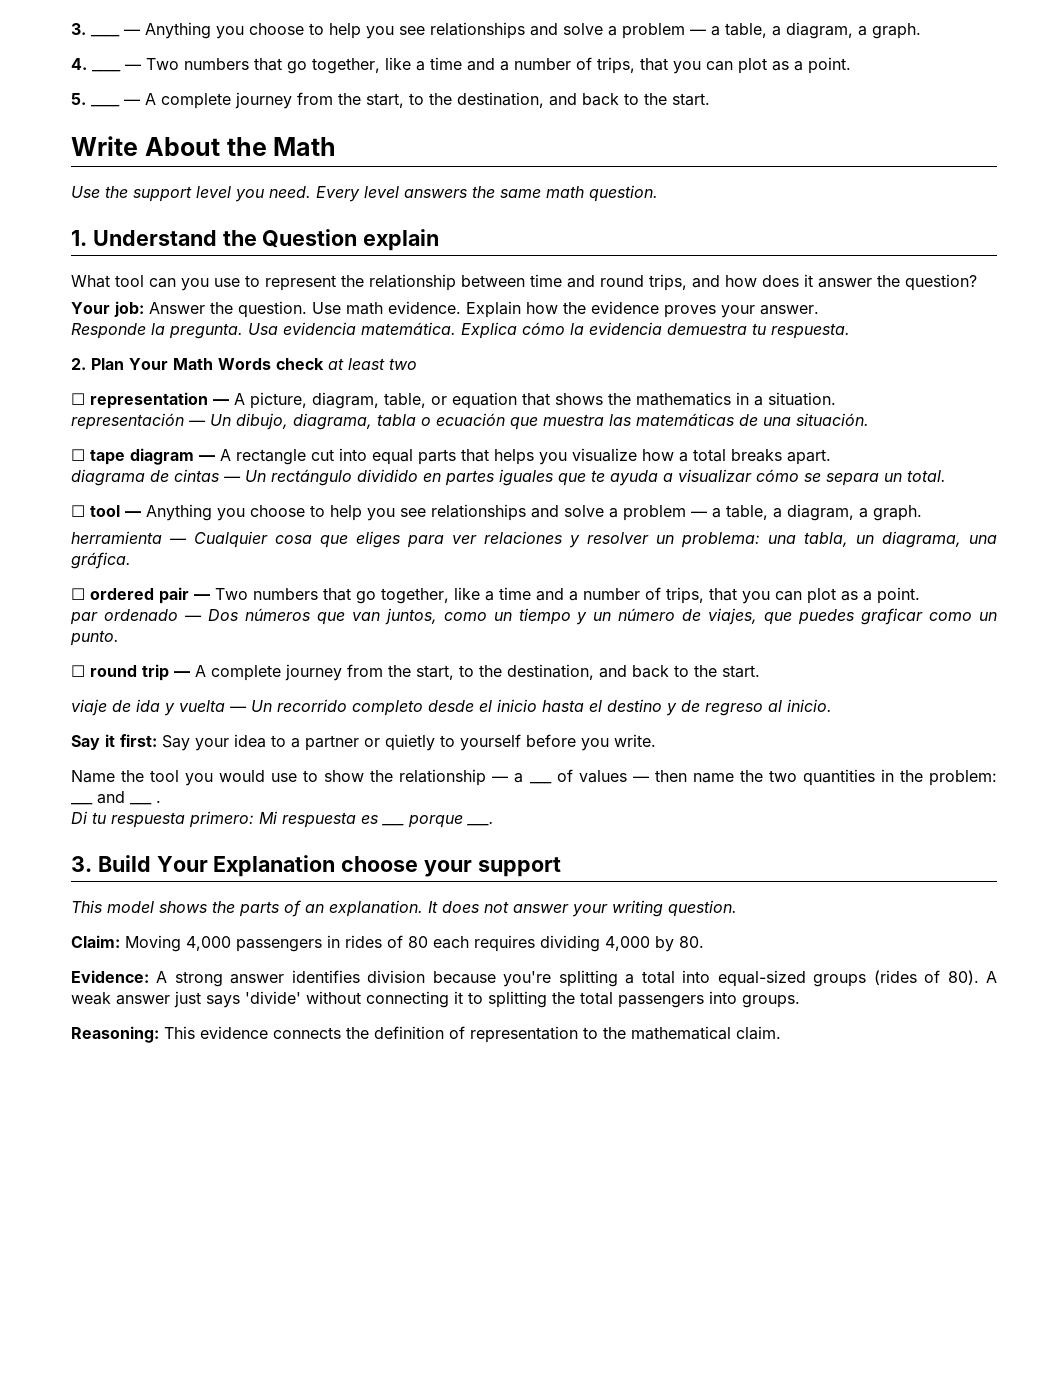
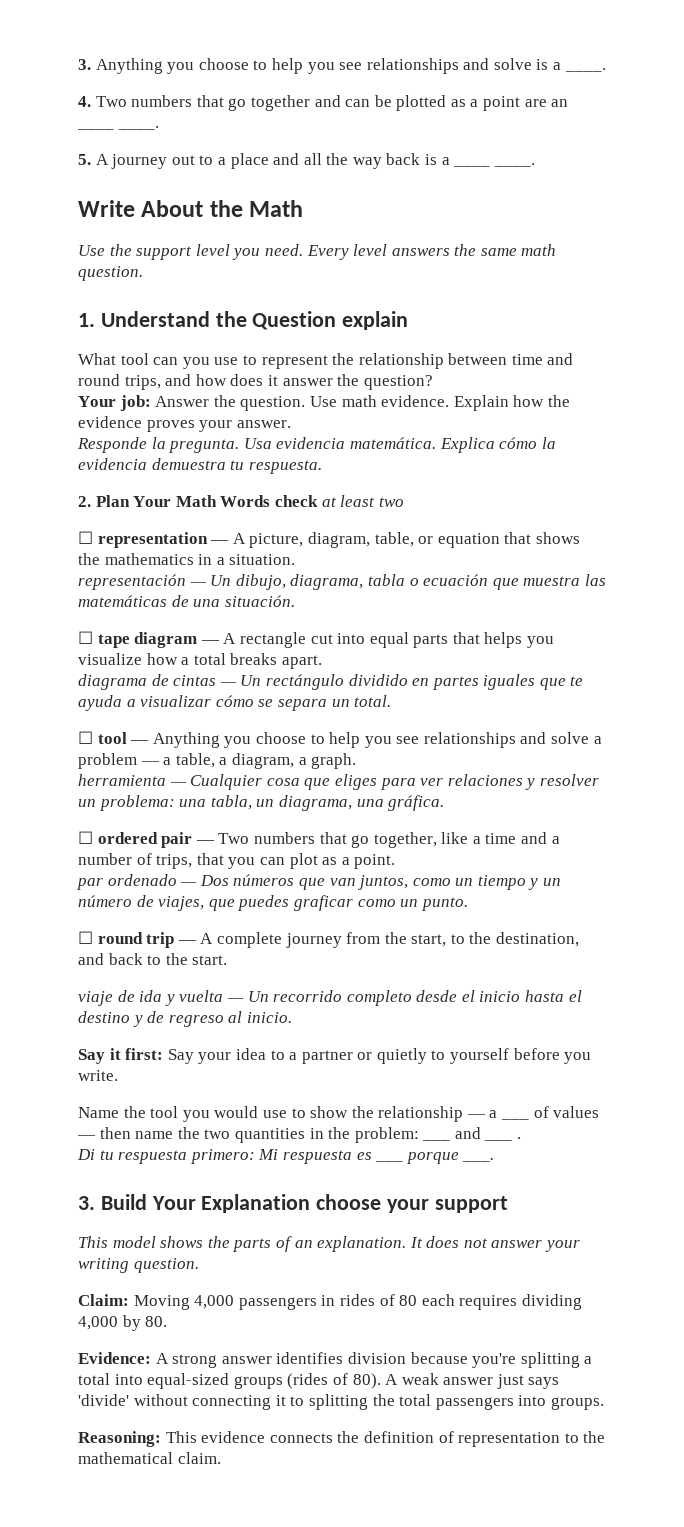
[71,23,86,35] [91,35,120,37] [124,29,140,35] 3. ____ — -> [78,59,91,70] 3.
[608,22,921,39] a problem — a table, a diagram, a graph. -> [536,59,606,72] is a ____.
[92,70,121,72] [125,57,851,74] [71,93,86,105] [91,105,120,107] [124,92,710,109] ____ — Two numbers that go together, like a time and a number of trips, that you can plot as a point. // 5. ____ — A complete journey from the start, to the destination, and back to the start. -> [95,95,569,111] [77,126,159,130] [78,153,450,169] [453,163,535,167] Two numbers that go together and can be plotted as a point are an ____ ____. // 5. A journey out to a place and all the way back is a ____ ____.

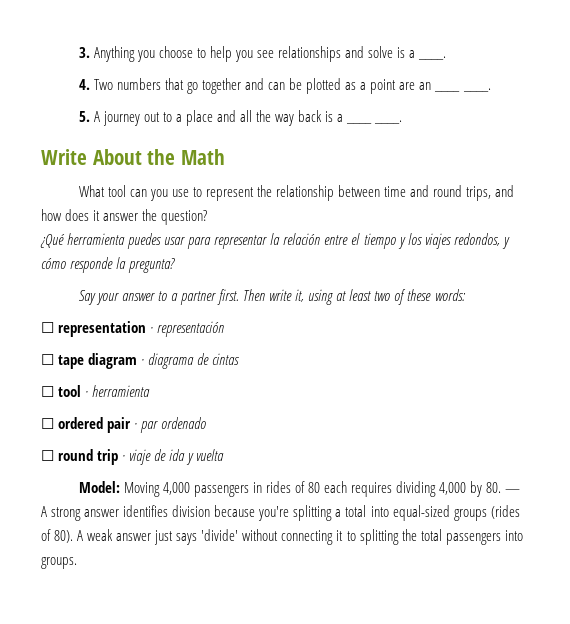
[78,244,557,260] [78,266,143,281] [78,311,409,330] // Use the support level you need. Every level answers the same math question. // 1. Understand the Question explain -> (226, 157) none
[78,395,570,411] [78,416,291,432] [77,437,556,453] [78,458,322,474] [78,495,318,507] Your job: Answer the question. Use math evidence. Explain how the evidence proves your answer. // Responde la pregunta. Usa evidencia matemática. Explica cómo la evidencia demuestra tu respuesta. // 2. Plan Your Math Words check -> [40,233,510,249] [41,257,176,273] [78,289,335,305] ¿Qué herramienta puedes usar para representar la relación entre el tiempo y los viajes redondos, y cómo responde la pregunta? // Say your answer to a partner first. Then write it, using
(404, 502) none -> [394,289,466,305] of these words:
[210,532,580,548] [78,553,296,565] [78,574,606,590] [78,595,295,607] [78,631,555,648] [78,653,322,669] [78,674,584,690] [78,695,392,711] [78,731,602,748] [78,753,357,769] [78,774,599,790] [78,795,445,811] [78,831,560,848] [78,853,396,869] [77,874,562,890] [78,895,468,911] [78,931,580,948] [78,953,228,965] — A picture, diagram, table, or equation that shows the mathematics in a situation. // representación — Un dibujo, diagrama, tabla o ecuación que muestra las matemáticas de una situación. // ☐ tape diagram — A rectangle cut into equal parts that helps you visualize how a total breaks apart. // diagrama de cintas — Un rectángulo dividido en partes iguales que te ayuda a visualizar cómo se separa un total. // ☐ tool — Anything you choose to help you see relationships and solve a problem — a table, a diagram, a graph. // herramienta — Cualquier cosa que eliges para ver relaciones y resolver un problema: una tabla, un diagrama, una gráfica. // ☐ ordered pair — Two numbers that go together, like a time and a number of trips, that you can plot as a point. // par ordenado — Dos números que van juntos, como un tiempo y un número de viajes, que puedes graficar como un punto. // ☐ round trip — A complete journey from the start, to the destination, and back to the start. // -> [150,321,225,337] [41,353,240,369] [41,385,151,397] [41,417,207,433] [41,449,126,465] · representación // ☐ tape diagram · diagrama de cintas // ☐ tool · herramienta // ☐ ordered pair · par ordenado // ☐ round trip ·
[226,990,582,1006] [78,1011,292,1027] [78,1048,592,1064] [78,1070,118,1081] [78,1106,498,1122] [501,1118,530,1120] [533,1106,600,1118] [77,1127,451,1143] [454,1127,481,1139] [484,1139,513,1141] [517,1137,522,1139] [77,1149,372,1164] [375,1152,495,1164] [78,1194,508,1213] [78,1236,581,1252] [78,1258,199,1273] [78,1294,129,1306] — Un recorrido completo desde el inicio hasta el destino y de regreso al inicio. // Say it first: Say your idea to a partner or quietly to yourself before you write. // Name the tool you would use to show the relationship — a ___ of values — then name the two quantities in the problem: ___ and ___ . // Di tu respuesta primero: Mi respuesta es ___ porque ___. // 3. Build Your Explanation choose your support // This model shows the parts of an explanation. It does not answer your writing question. // Claim: -> [78,481,120,493] // Model:
[78,1352,151,1364] // Evidence: -> [505,489,521,493] —
[78,1431,606,1447] [78,1452,221,1464] // Reasoning: This evidence connects the definition of representation to the mathematical claim. -> (77, 563) none

